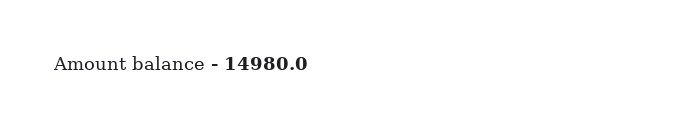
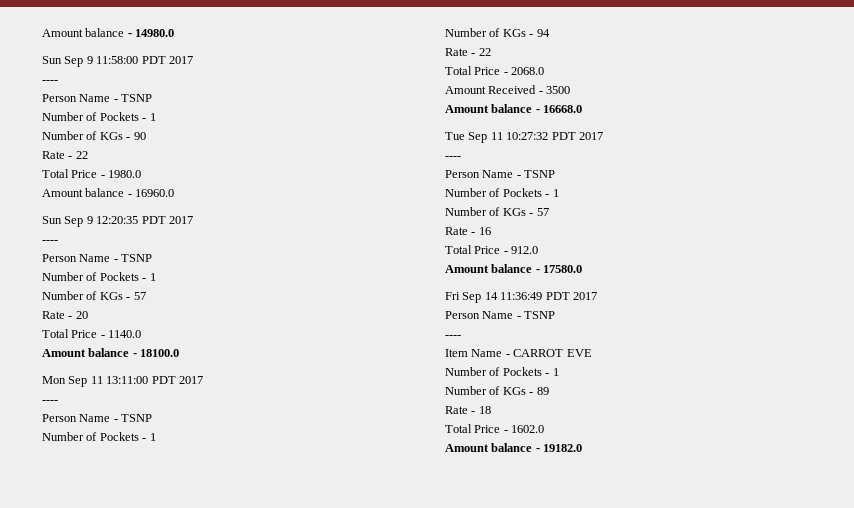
(308, 63) none -> [42,56,193,67] [42,80,58,83] [42,94,153,102] [42,112,156,121] [42,131,146,140] [42,151,88,159] [42,169,142,178] [42,188,175,197] [42,216,193,227] [42,240,58,243] [42,254,153,262] [42,272,156,281] [42,291,146,300] [42,311,88,319] [42,329,142,338] [42,348,180,357] [42,376,203,387] [42,400,58,403] [42,414,153,422] [42,432,156,441] [445,28,550,37] [445,48,491,56] [445,66,545,75] [445,85,571,94] [445,104,583,113] [445,132,603,143] [445,156,461,159] [445,170,556,178] [445,188,559,197] [445,207,549,216] [445,227,491,235] [445,245,539,254] [445,264,583,273] [445,292,597,303] [445,311,556,319] [445,335,461,338] [445,349,592,357] [445,367,559,376] [445,386,549,395] [445,406,491,414] [445,424,545,433] [445,443,583,452] // Sun Sep 9 11:58:00 PDT 2017 // ---- // Person Name - TSNP // Number of Pockets - 1 // Number of KGs - 90 // Rate - 22 // Total Price - 1980.0 // Amount balance - 16960.0 // Sun Sep 9 12:20:35 PDT 2017 // ---- // Person Name - TSNP // Number of Pockets - 1 // Number of KGs - 57 // Rate - 20 // Total Price - 1140.0 // Amount balance - 18100.0 // Mon Sep 11 13:11:00 PDT 2017 // ---- // Person Name - TSNP // Number of Pockets - 1 // Number of KGs - 94 // Rate - 22 // Total Price - 2068.0 // Amount Received - 3500 // Amount balance - 16668.0 // Tue Sep 11 10:27:32 PDT 2017 // ---- // Person Name - TSNP // Number of Pockets - 1 // Number of KGs - 57 // Rate - 16 // Total Price - 912.0 // Amount balance - 17580.0 // Fri Sep 14 11:36:49 PDT 2017 // Person Name - TSNP // ---- // Item Name - CARROT EVE // Number of Pockets - 1 // Number of KGs - 89 // Rate - 18 // Total Price - 1602.0 // Amount balance - 19182.0

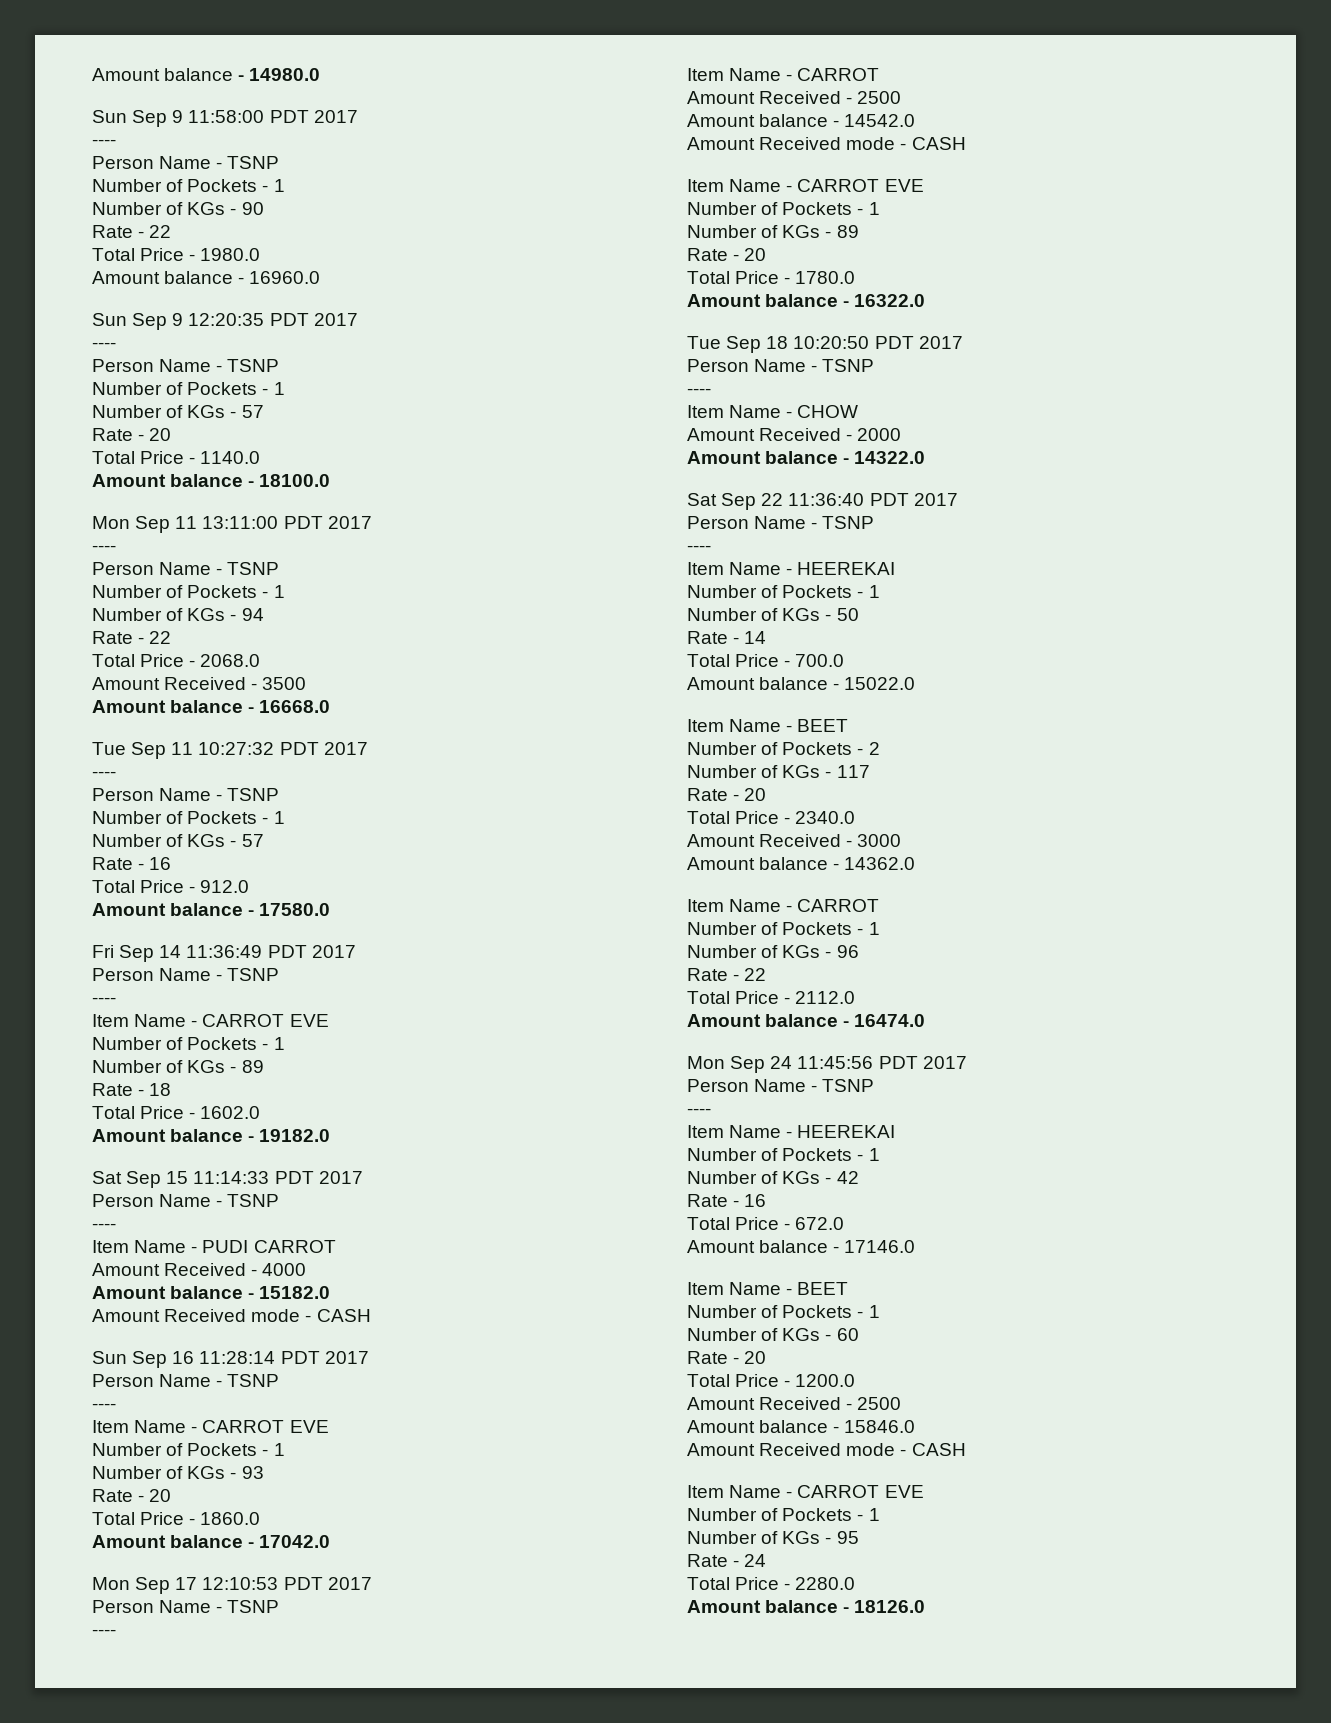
(583, 448) none -> [92,1171,363,1188] [92,1194,280,1207] [92,1223,116,1230] [92,1240,336,1253] [92,1263,307,1276] [92,1286,331,1299] [92,1309,371,1322] [92,1351,369,1368] [92,1374,280,1387] [92,1403,116,1410] [92,1420,329,1433] [92,1443,285,1456] [92,1466,264,1479] [92,1489,172,1502] [92,1512,261,1525] [92,1535,331,1548] [92,1577,372,1594] [92,1600,280,1613] [92,1629,116,1636] [687,68,880,81] [687,91,902,104] [687,114,916,127] [687,137,966,150] [687,179,924,192] [687,202,880,215] [687,225,859,238] [687,248,767,261] [687,271,856,284] [687,294,926,307] [687,336,963,353] [687,359,875,372] [687,388,711,395] [687,405,859,418] [687,428,902,441] [687,451,926,464] [687,493,958,510] [687,516,875,529] [687,545,711,552] [687,562,896,575] [687,585,880,598] [687,608,859,621] [687,631,767,644] [687,654,845,667] [687,677,916,690] [687,719,849,732] [687,742,880,755] [687,765,870,778] [687,788,767,801] [687,811,856,824] [687,834,902,847] [687,857,916,870] [687,899,880,912] [687,922,880,935] [687,945,859,958] [687,968,767,981] [687,991,856,1004] [687,1014,926,1027] [687,1056,967,1073] [687,1079,875,1092] [687,1108,711,1115] [687,1125,896,1138] [687,1148,880,1161] [687,1171,859,1184] [687,1194,767,1207] [687,1217,845,1230] [687,1240,916,1253] [687,1282,849,1295] [687,1305,880,1318] [687,1328,859,1341] [687,1351,767,1364] [687,1374,856,1387] [687,1397,902,1410] [687,1420,916,1433] [687,1443,966,1456] [687,1485,924,1498] [687,1508,880,1521] [687,1531,859,1544] [687,1554,767,1567] [687,1577,856,1590] [687,1600,926,1613] // Sat Sep 15 11:14:33 PDT 2017 // Person Name - TSNP // ---- // Item Name - PUDI CARROT // Amount Received - 4000 // Amount balance - 15182.0 // Amount Received mode - CASH // Sun Sep 16 11:28:14 PDT 2017 // Person Name - TSNP // ---- // Item Name - CARROT EVE // Number of Pockets - 1 // Number of KGs - 93 // Rate - 20 // Total Price - 1860.0 // Amount balance - 17042.0 // Mon Sep 17 12:10:53 PDT 2017 // Person Name - TSNP // ---- // Item Name - CARROT // Amount Received - 2500 // Amount balance - 14542.0 // Amount Received mode - CASH // Item Name - CARROT EVE // Number of Pockets - 1 // Number of KGs - 89 // Rate - 20 // Total Price - 1780.0 // Amount balance - 16322.0 // Tue Sep 18 10:20:50 PDT 2017 // Person Name - TSNP // ---- // Item Name - CHOW // Amount Received - 2000 // Amount balance - 14322.0 // Sat Sep 22 11:36:40 PDT 2017 // Person Name - TSNP // ---- // Item Name - HEEREKAI // Number of Pockets - 1 // Number of KGs - 50 // Rate - 14 // Total Price - 700.0 // Amount balance - 15022.0 // Item Name - BEET // Number of Pockets - 2 // Number of KGs - 117 // Rate - 20 // Total Price - 2340.0 // Amount Received - 3000 // Amount balance - 14362.0 // Item Name - CARROT // Number of Pockets - 1 // Number of KGs - 96 // Rate - 22 // Total Price - 2112.0 // Amount balance - 16474.0 // Mon Sep 24 11:45:56 PDT 2017 // Person Name - TSNP // ---- // Item Name - HEEREKAI // Number of Pockets - 1 // Number of KGs - 42 // Rate - 16 // Total Price - 672.0 // Amount balance - 17146.0 // Item Name - BEET // Number of Pockets - 1 // Number of KGs - 60 // Rate - 20 // Total Price - 1200.0 // Amount Received - 2500 // Amount balance - 15846.0 // Amount Received mode - CASH // Item Name - CARROT EVE // Number of Pockets - 1 // Number of KGs - 95 // Rate - 24 // Total Price - 2280.0 // Amount balance - 18126.0

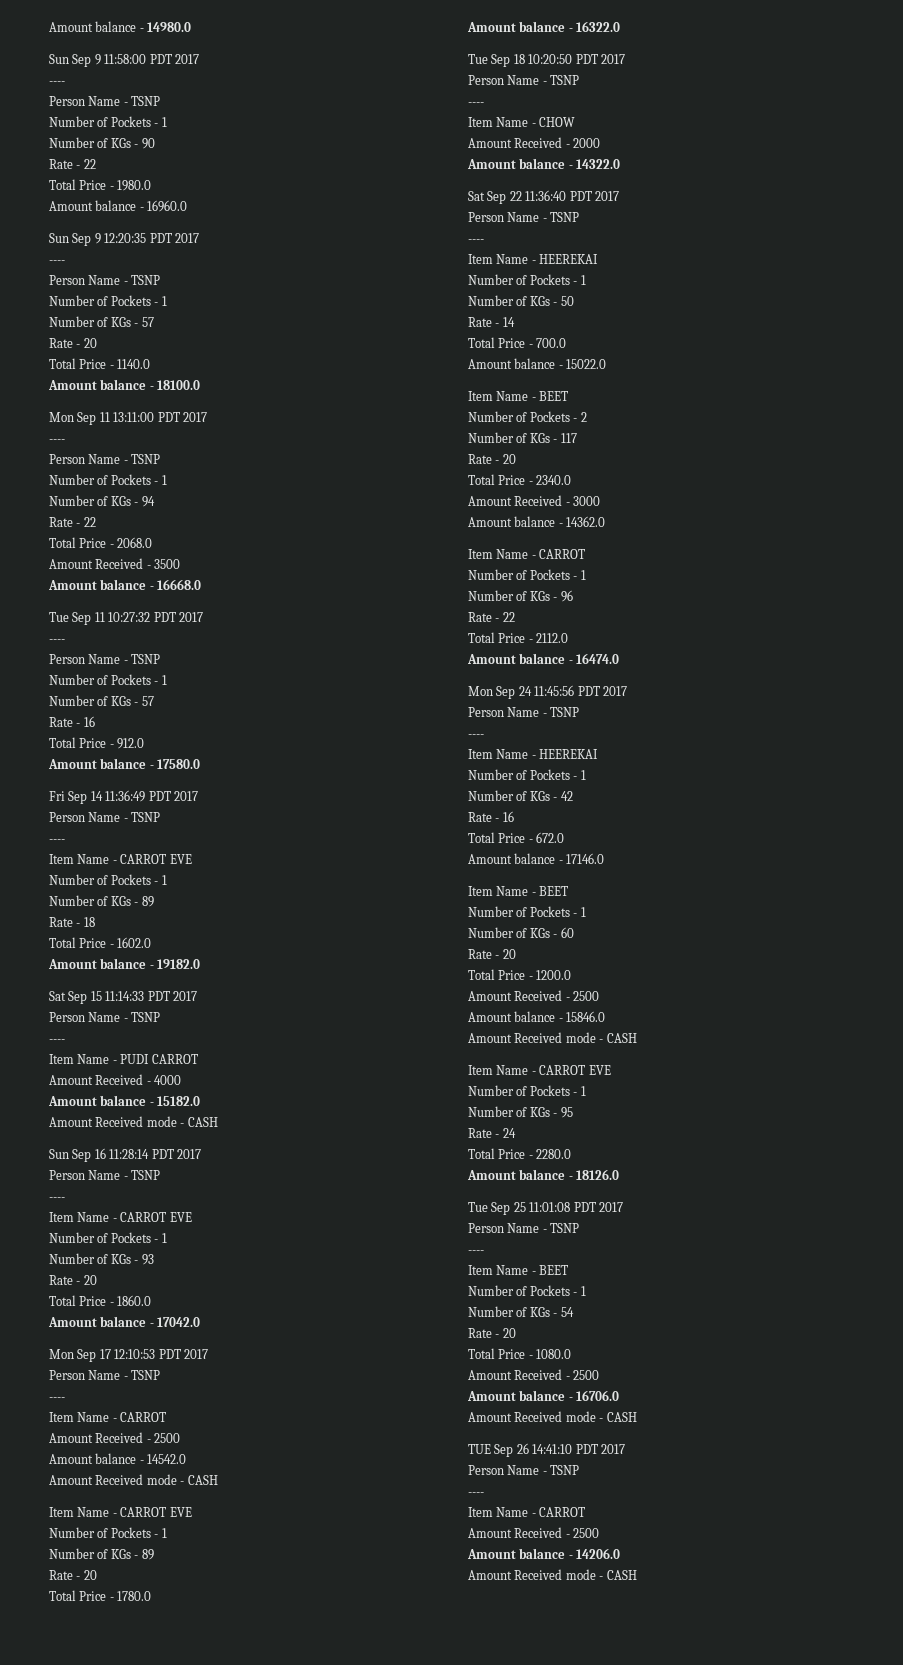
(926, 1606) none -> [468,1202,623,1215] [468,1223,580,1233] [468,1250,484,1254] [468,1265,569,1275] [468,1285,586,1296] [468,1306,574,1317] [468,1328,516,1338] [468,1348,572,1359] [468,1369,600,1380] [467,1390,620,1401] [468,1411,637,1422] [468,1443,625,1457] [468,1465,580,1475] [468,1492,484,1496] [468,1507,586,1517] [468,1527,600,1538] [467,1548,621,1559] [468,1569,637,1580] // Tue Sep 25 11:01:08 PDT 2017 // Person Name - TSNP // ---- // Item Name - BEET // Number of Pockets - 1 // Number of KGs - 54 // Rate - 20 // Total Price - 1080.0 // Amount Received - 2500 // Amount balance - 16706.0 // Amount Received mode - CASH // TUE Sep 26 14:41:10 PDT 2017 // Person Name - TSNP // ---- // Item Name - CARROT // Amount Received - 2500 // Amount balance - 14206.0 // Amount Received mode - CASH

